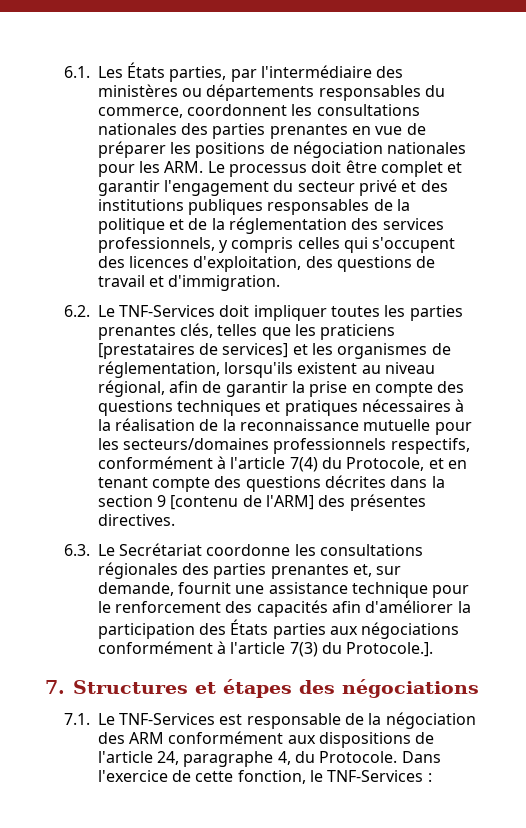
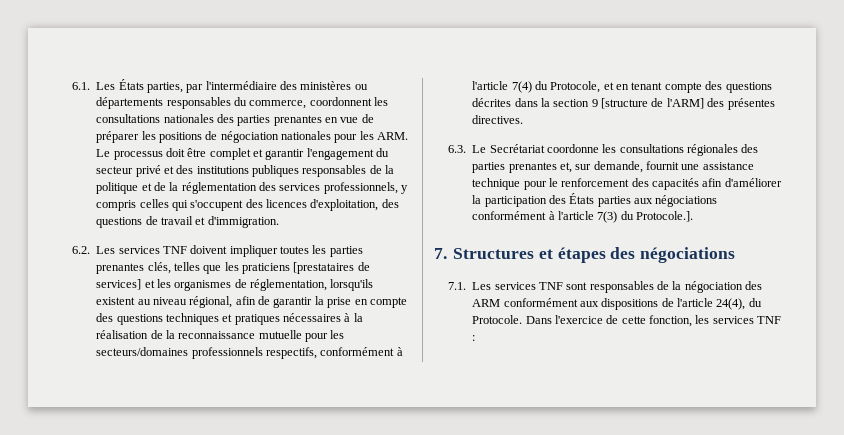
[97,305,250,317] Le TNF-Services doit -> [96,245,228,254] Les services TNF doivent
[170,495,239,510] [contenu -> [601,98,649,109] [structure
[97,713,341,729] Le TNF-Services est responsable -> [472,281,654,293] Les services TNF sont responsables
[157,751,291,767] 24, paragraphe 4, -> [716,298,746,310] 24(4),
[310,770,424,782] le TNF-Services -> [695,315,782,324] les services TNF

